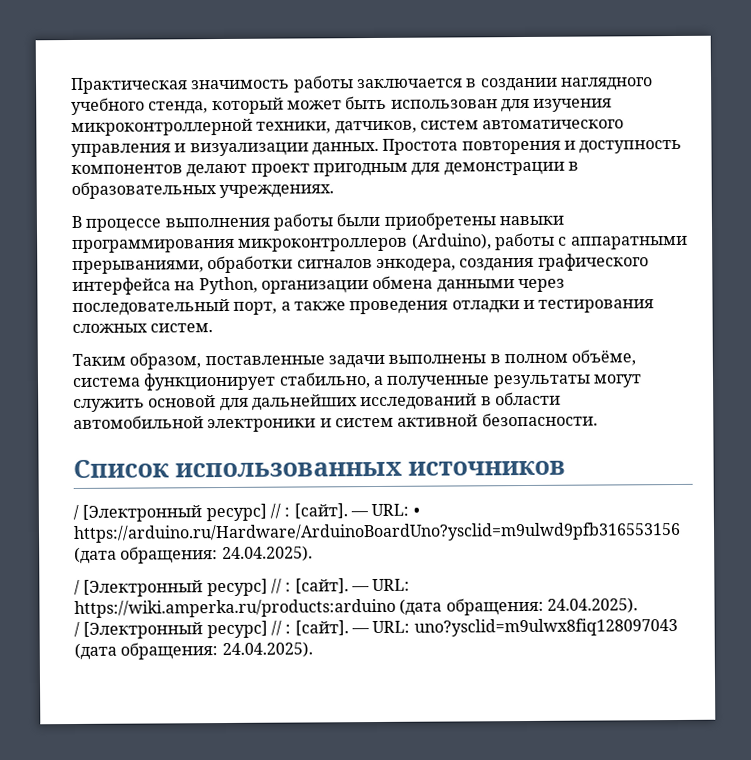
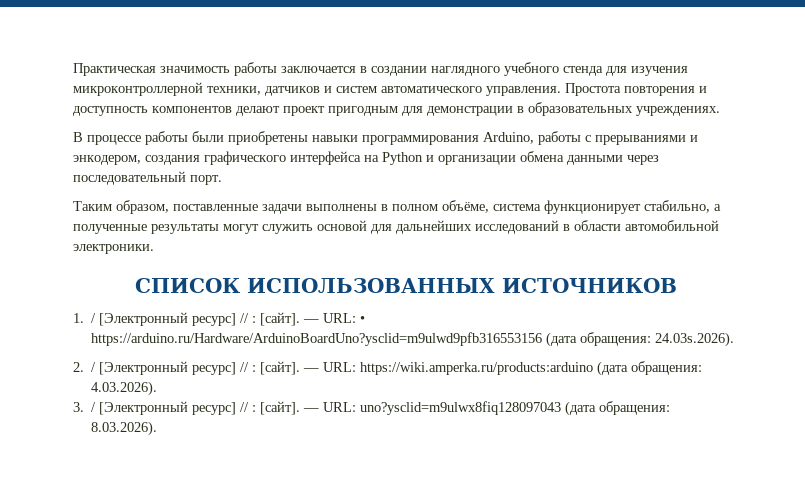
[148,95,613,115] [71,118,625,137] [71,141,379,158] стенда, который может быть использован для изучения микроконтроллерной техники, датчиков, систем автоматического управления и визуализации данных. -> [563,66,688,76] [73,82,561,96] стенда для изучения микроконтроллерной техники, датчиков и систем автоматического управления.
[164,217,270,228] выполнения -> (141, 140) none
[238,232,688,252] [72,255,456,275] микроконтроллеров (Arduino), работы с аппаратными прерываниями, обработки сигналов энкодера, -> [483,131,698,145] [73,155,141,165] Arduino, работы с прерываниями и энкодером,
[198,276,258,295] Python, -> [382,152,434,165] Python и
[233,299,655,315] [72,323,214,334] порт, а также проведения отладки и тестирования сложных систем. -> [190,175,222,185] порт.
[207,412,598,433] [73,459,566,479] электроники и систем активной безопасности. // Список использованных источников // -> [73,244,154,254] [135,278,677,293] [73,313,84,323] электроники. // СПИСОК ИСПОЛЬЗОВАННЫХ ИСТОЧНИКОВ // 1.
[221,545,313,563] 24.04.2025). // -> [655,332,735,347] [73,362,84,372] 24.03s.2026). // 2.
[546,597,638,614] 24.04.2025). // -> [91,381,158,396] [73,402,84,412] 4.03.2026). // 3.
[221,641,313,659] 24.04.2025). -> [91,421,158,436] 8.03.2026).

